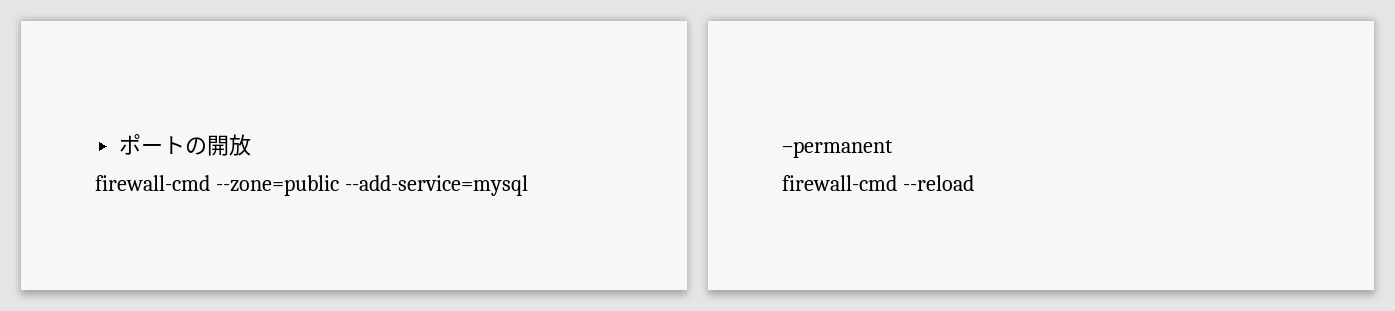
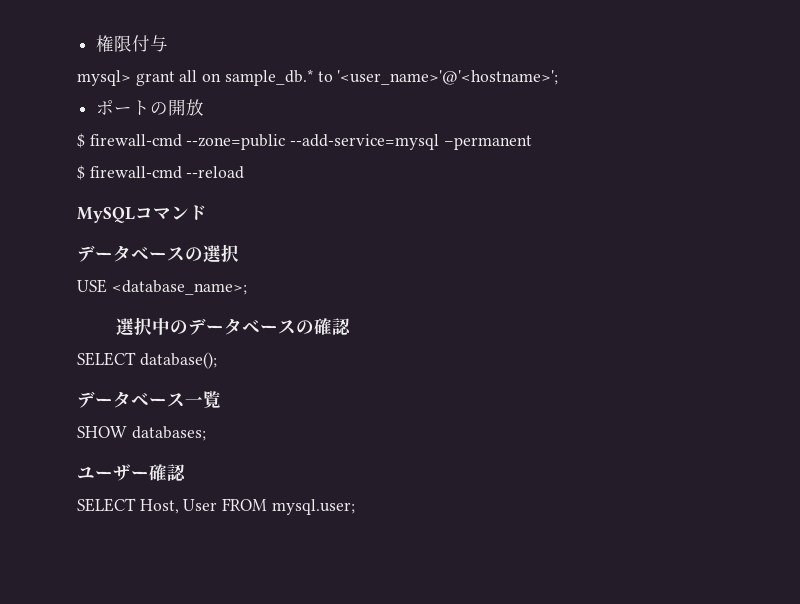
(119, 144) none -> [96,35,169,52] [77,69,559,86] 権限付与 // mysql> grant all on sample_db.* to '<user_name>'@'<hostname>'; //
(252, 145) none -> [77,133,85,148] $
(893, 149) none -> [77,165,85,180] $
(974, 183) none -> [77,205,207,223] [77,244,239,263] [77,279,247,295] [115,317,351,336] [77,352,217,369] [77,390,221,408] [77,426,206,441] [77,464,186,481] [77,498,355,515] // MySQLコマンド // データベースの選択 // USE <database_name>; // 選択中のデータベースの確認 // SELECT database(); // データベース一覧 // SHOW databases; // ユーザー確認 // SELECT Host, User FROM mysql.user;

